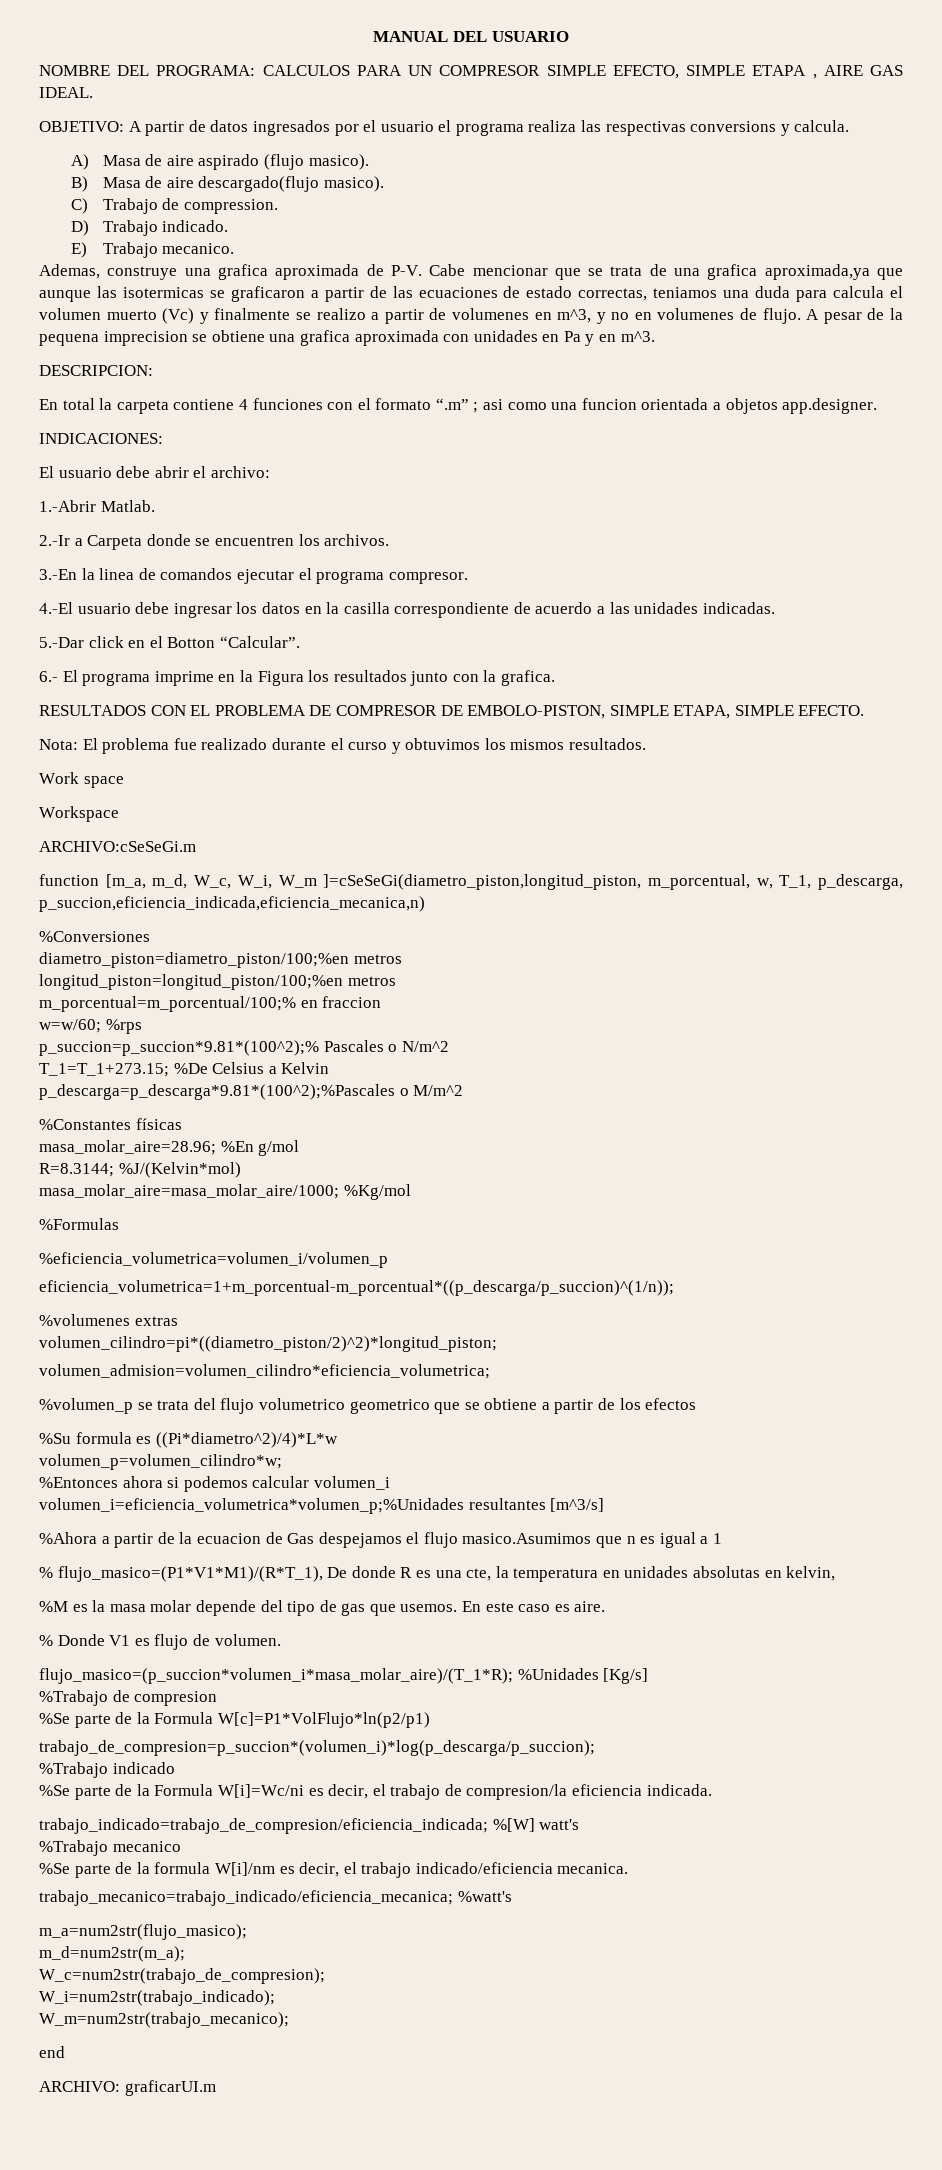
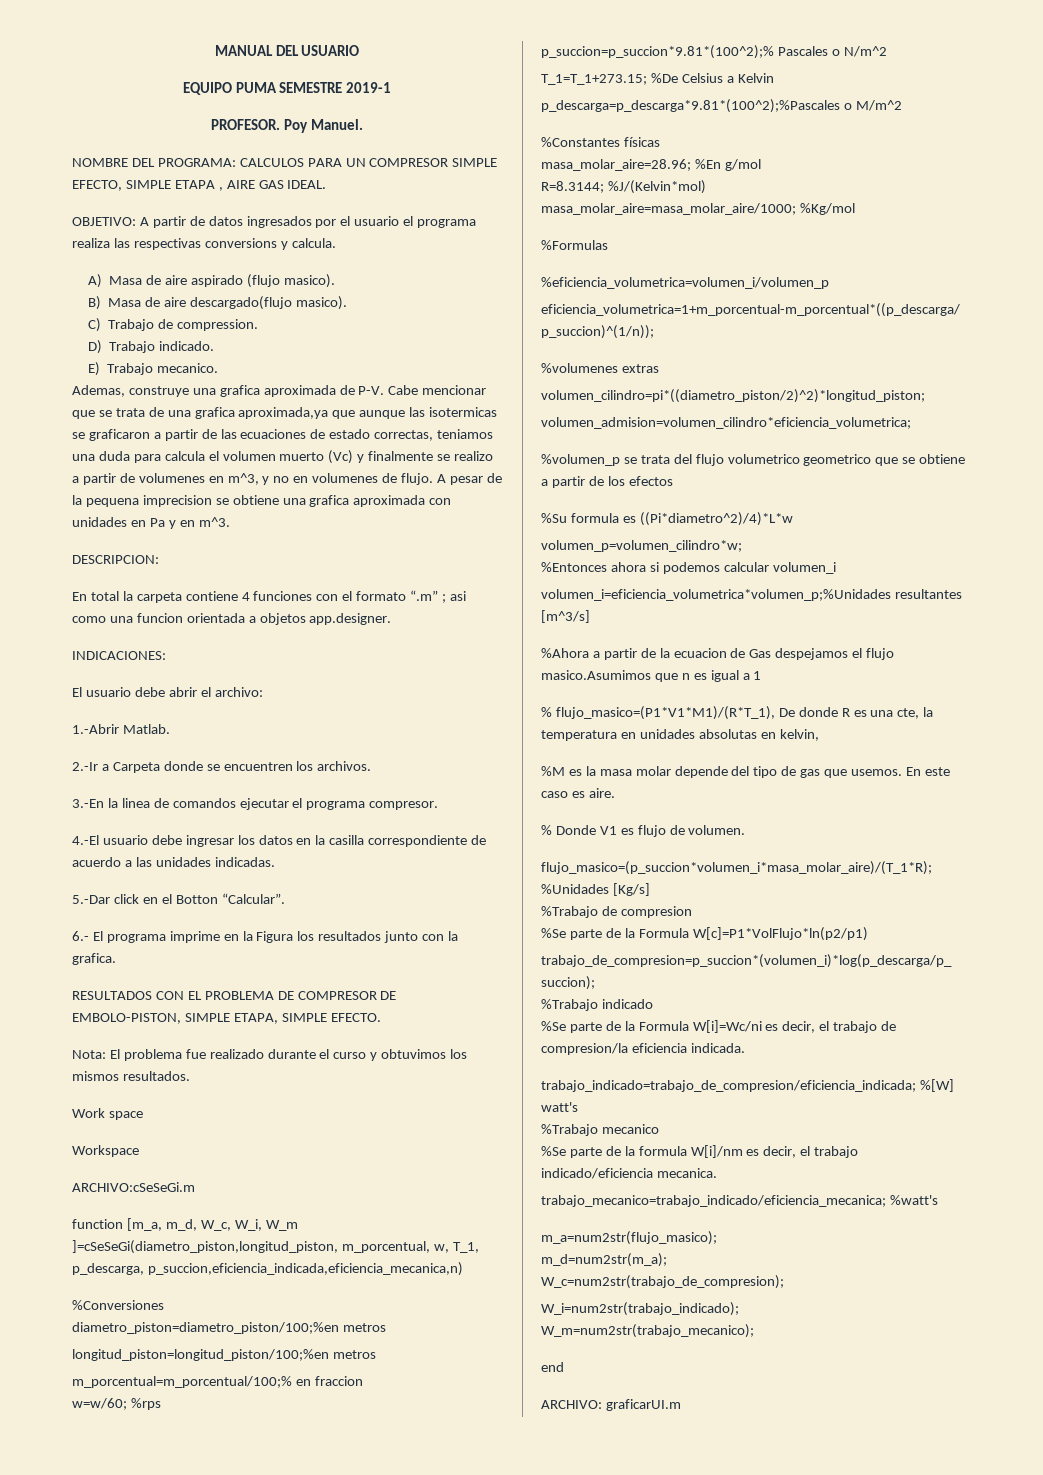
(569, 36) none -> [182,82,392,95] [211,119,363,133] // EQUIPO PUMA SEMESTRE 2019-1 // PROFESOR. Poy Manuel.

